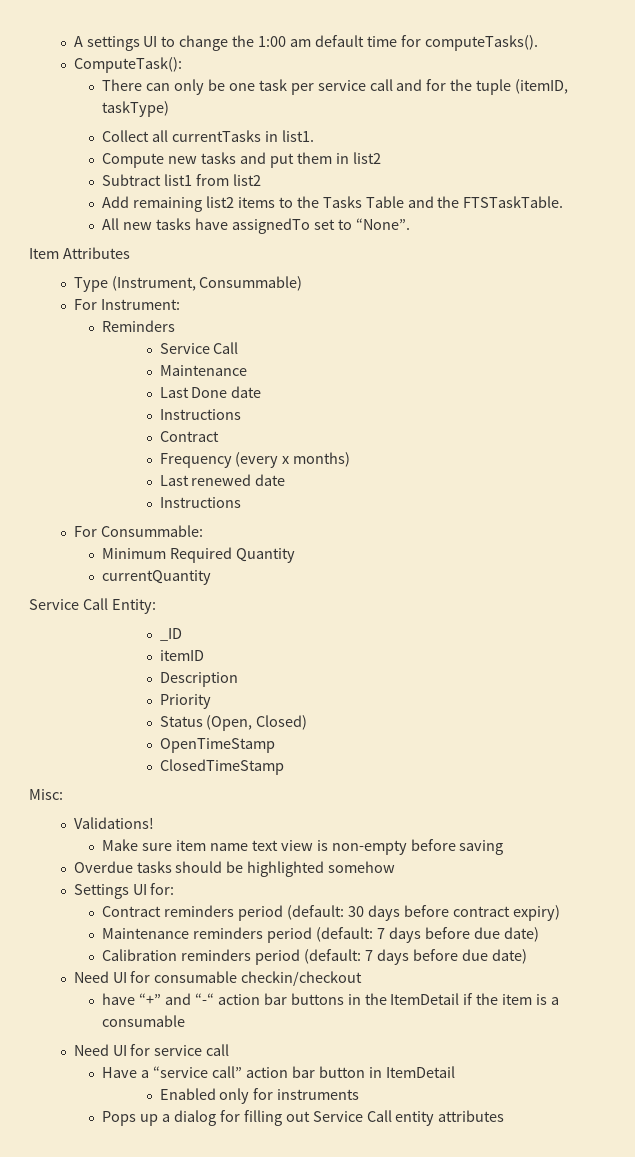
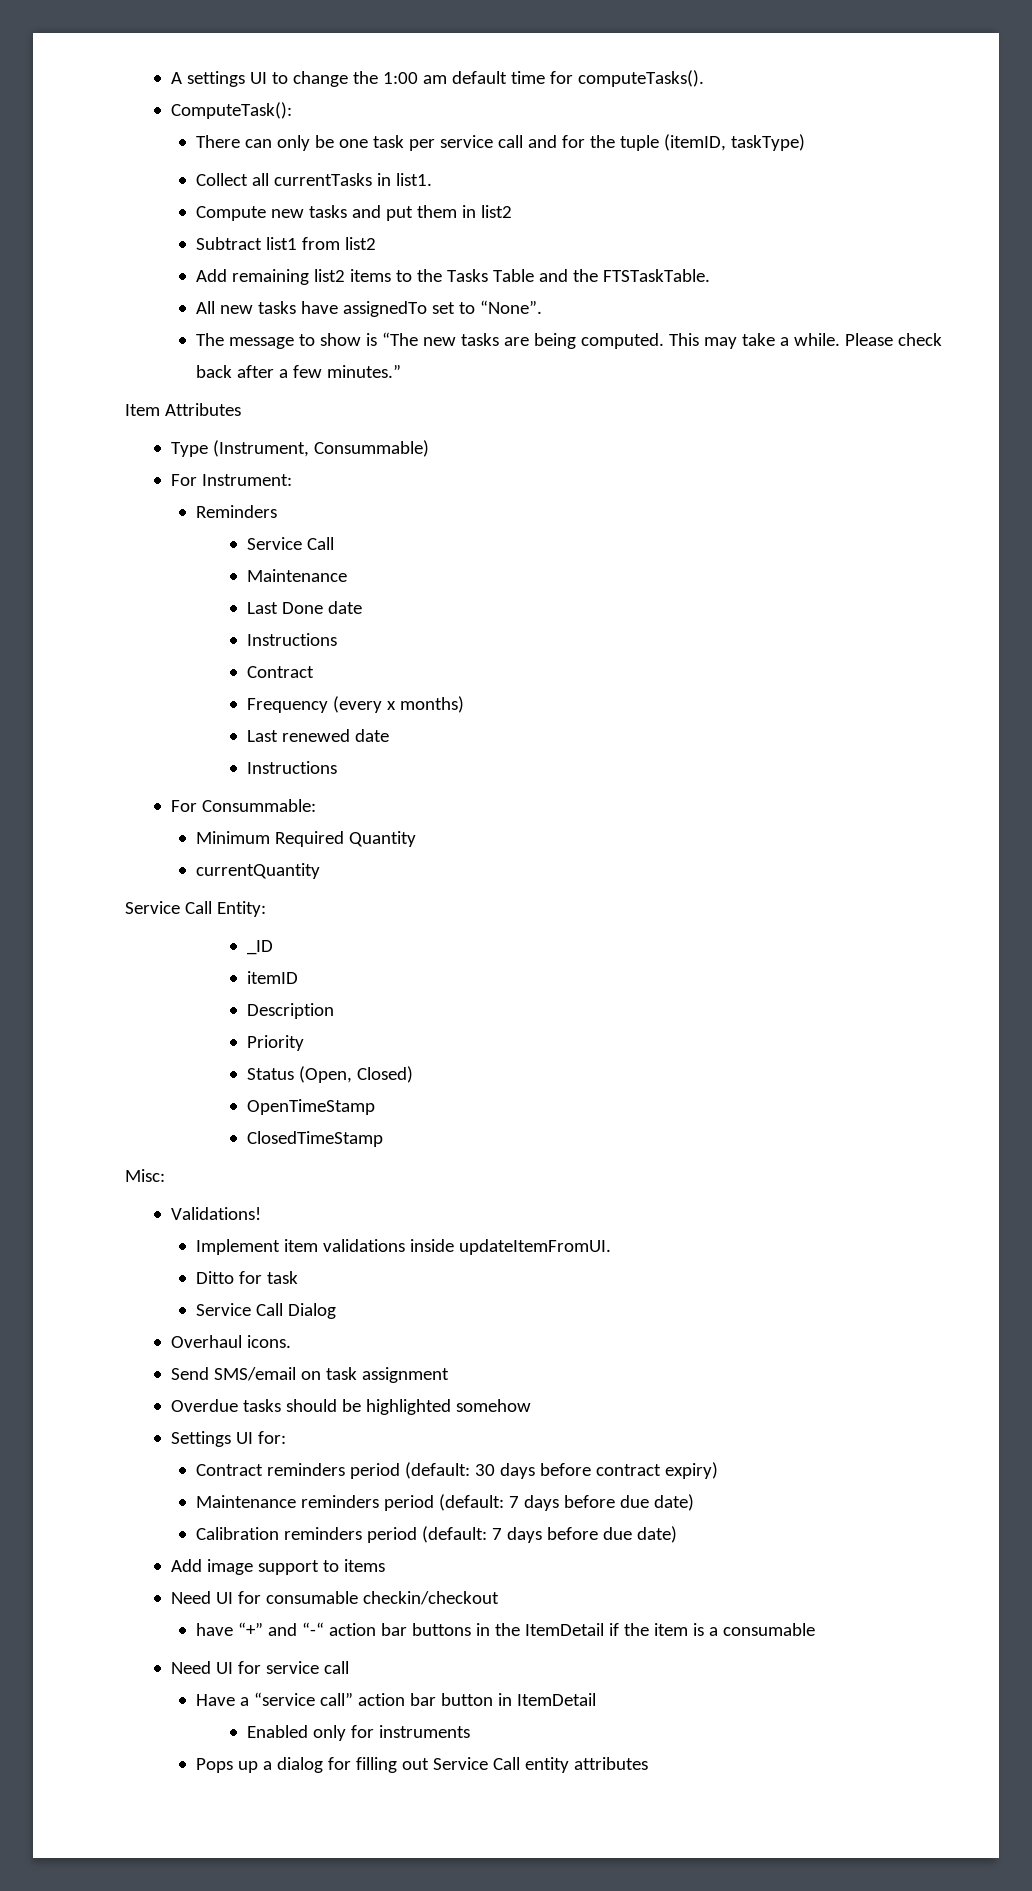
(410, 224) none -> [196,332,942,349] [196,364,402,378] // The message to show is “The new tasks are being computed. This may take a while. Please check back after a few minutes.”
[102,839,504,855] Make sure item name text view is non-empty before saving -> [196,1239,612,1255] [196,1271,299,1284] [196,1303,337,1319] [170,1335,291,1348] [170,1367,449,1383] Implement item validations inside updateItemFromUI. // Ditto for task // Service Call Dialog // Overhaul icons. // Send SMS/email on task assignment
(527, 956) none -> [170,1559,385,1575] // Add image support to items

